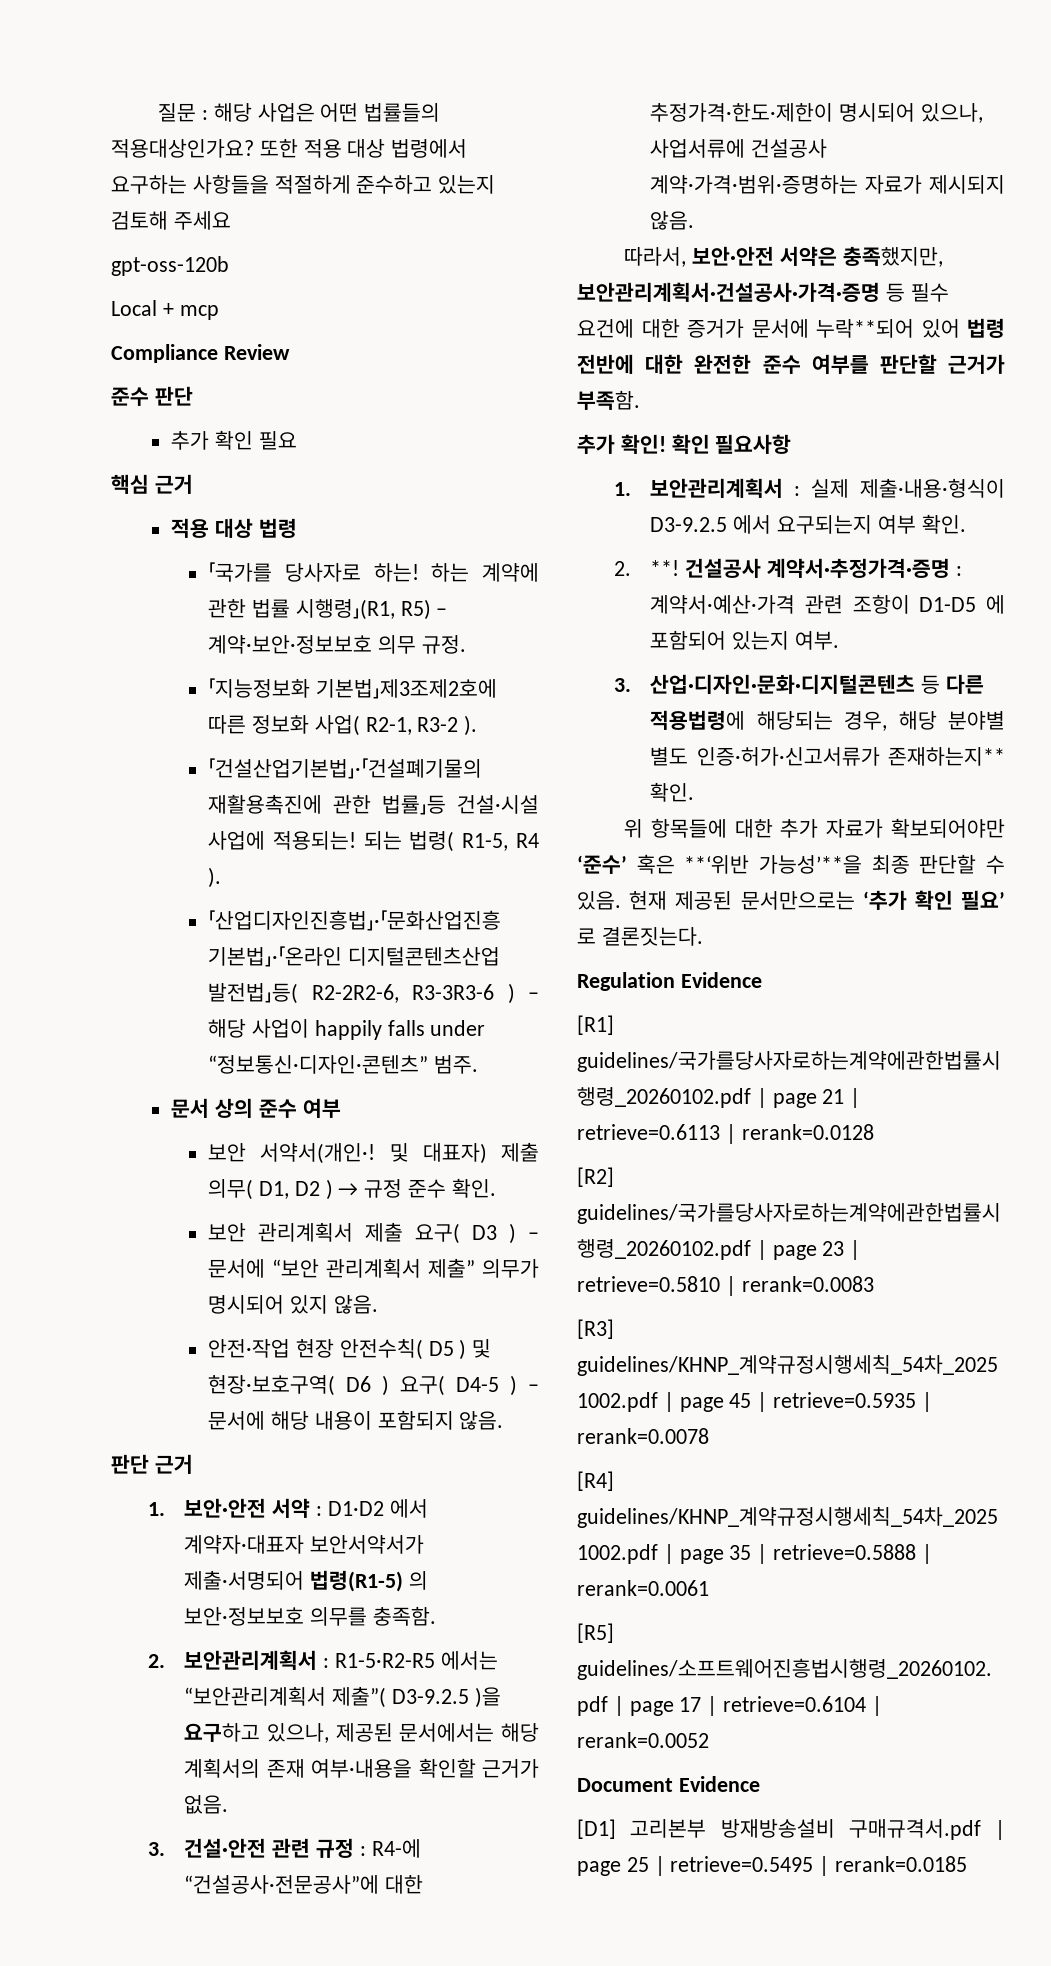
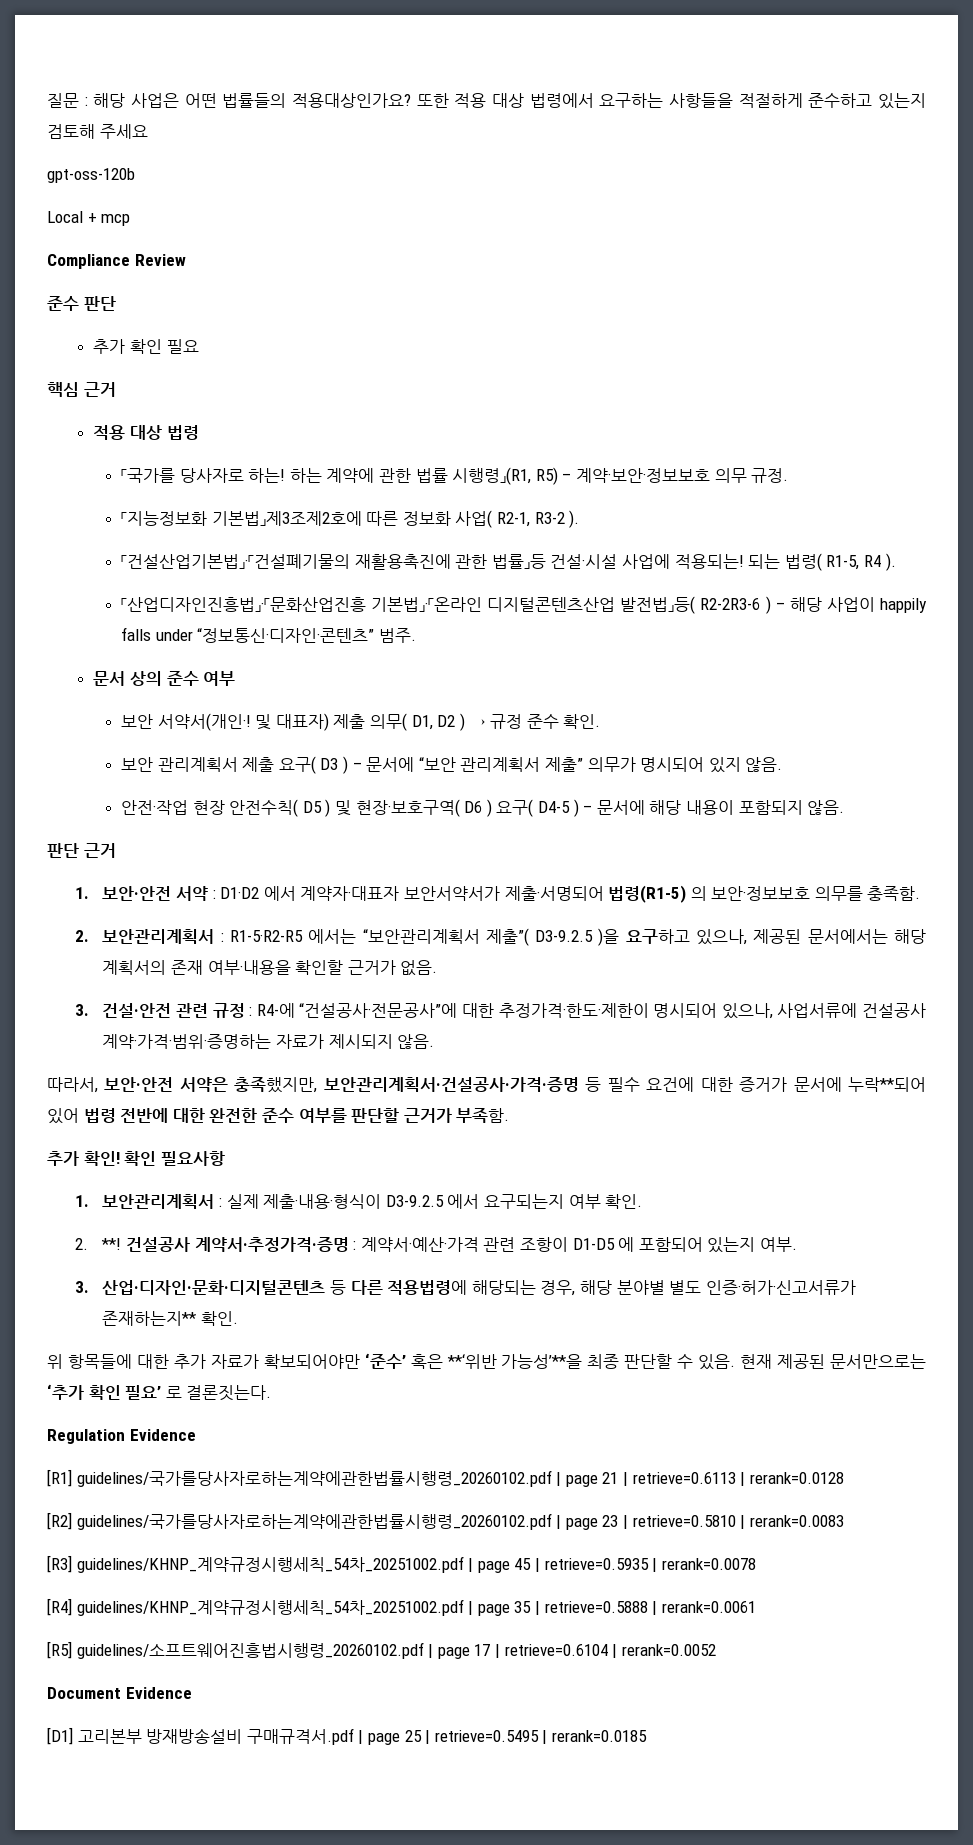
[311,984,495,1003] R2-2R2-6, R3-3R3-6 -> [700,598,761,610] R2-2R3-6

